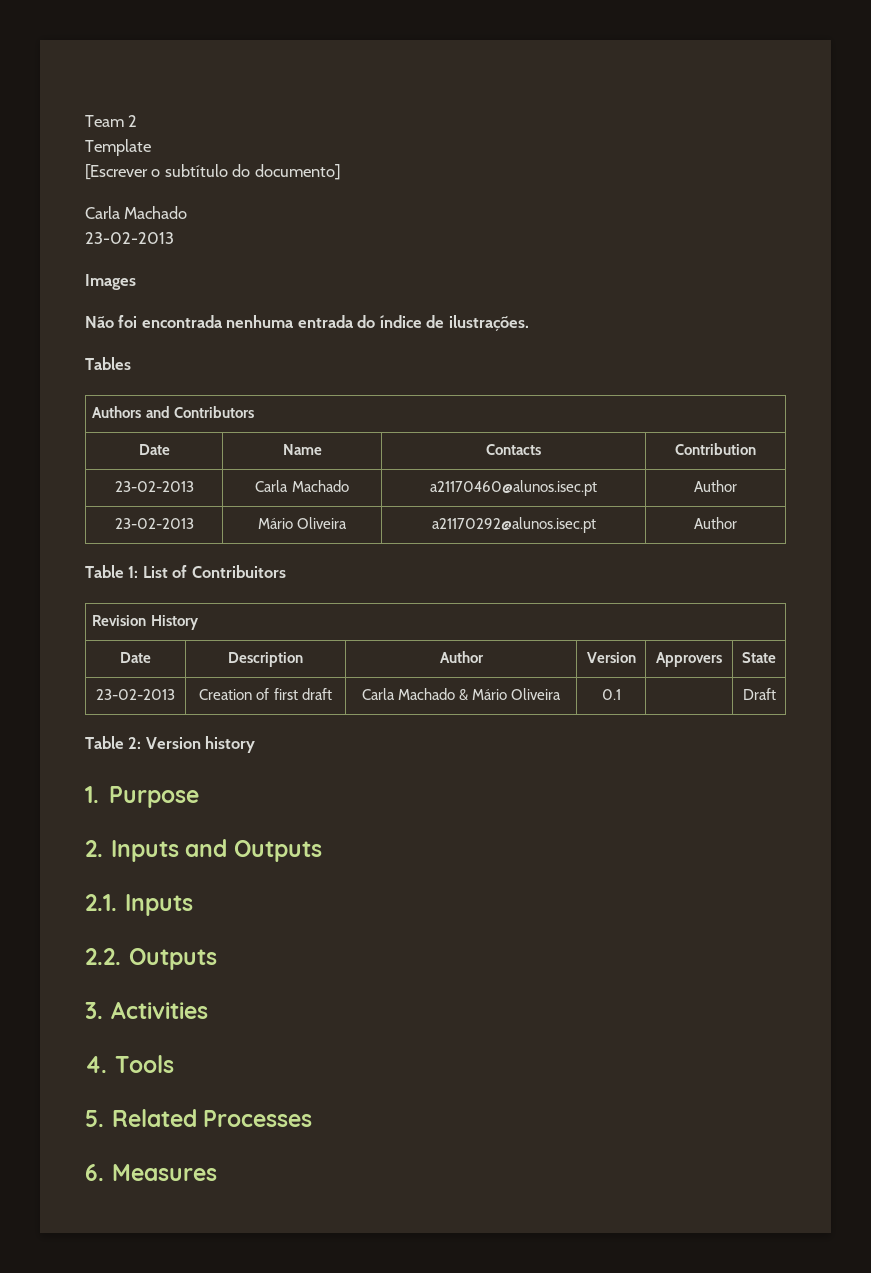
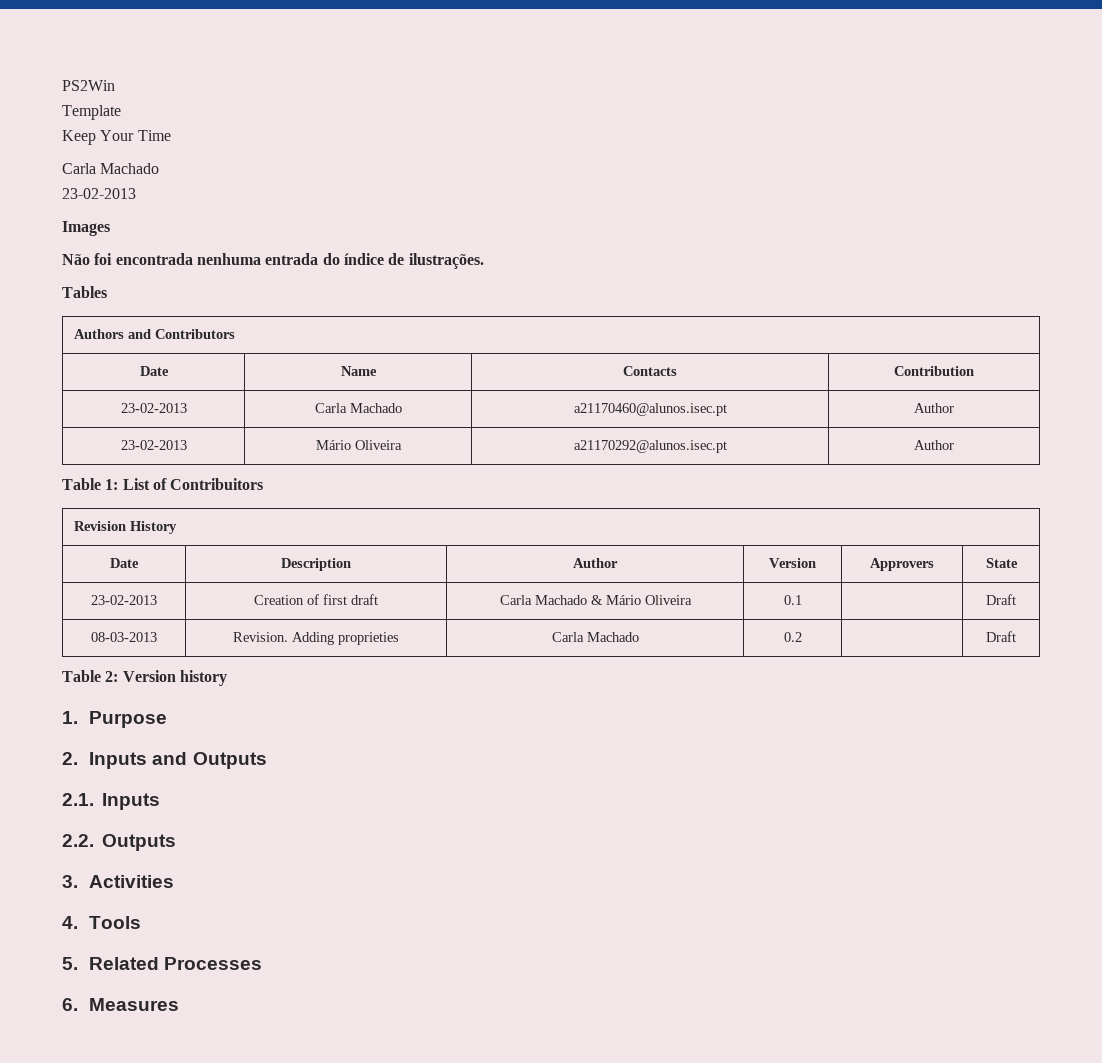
[85,115,138,127] Team 2 -> [62,80,115,91] PS2Win
[85,164,341,180] [Escrever o subtítulo do documento] -> [62,130,171,145] Keep Your Time
(776, 694) none -> [91,632,157,642] [232,632,399,645] [551,632,639,642] [783,632,802,642] [986,631,1016,642] // 08-03-2013 | Revision. Adding proprieties | Carla Machado | 0.2 | | Draft

